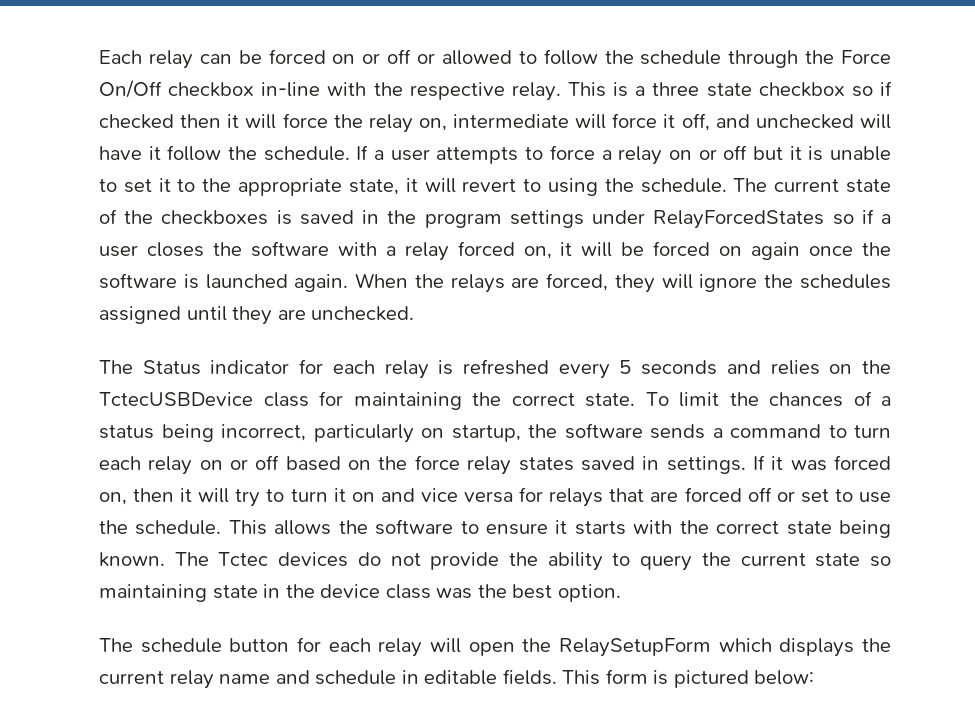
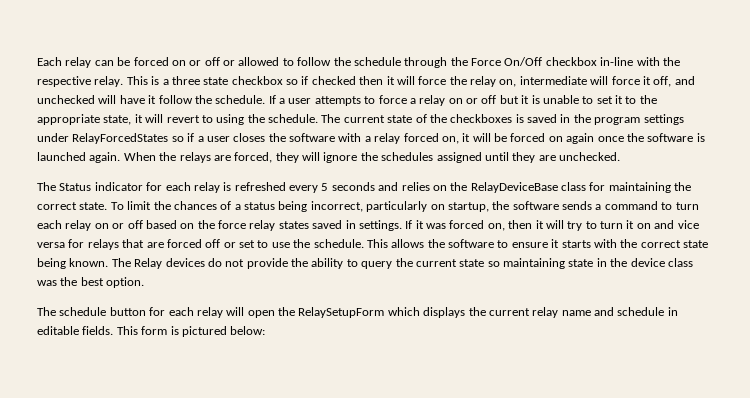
[99,392,253,406] TctecUSBDevice -> [470,182,558,193] RelayDeviceBase
[218,552,269,566] Tctec -> [134,258,163,269] Relay

